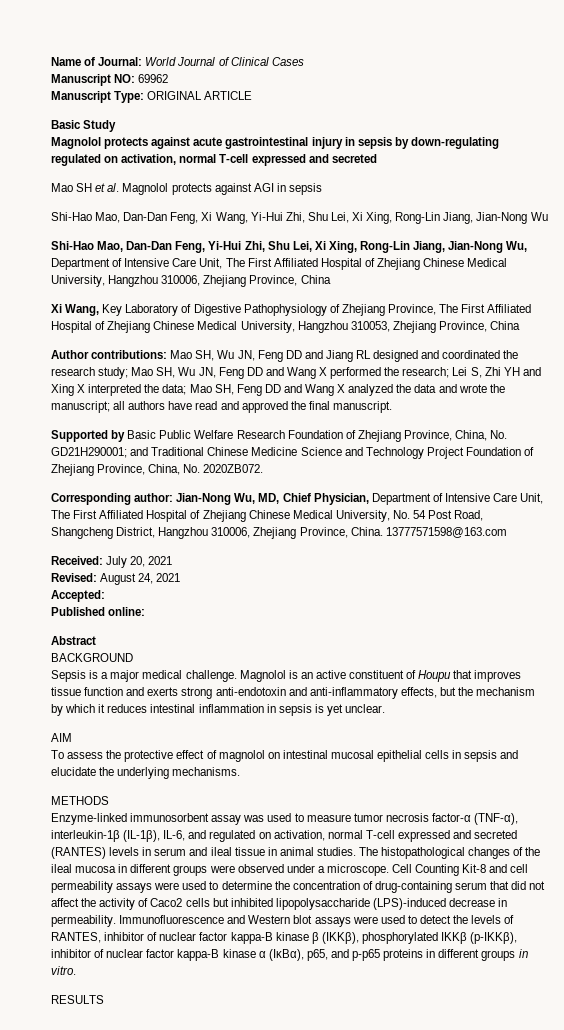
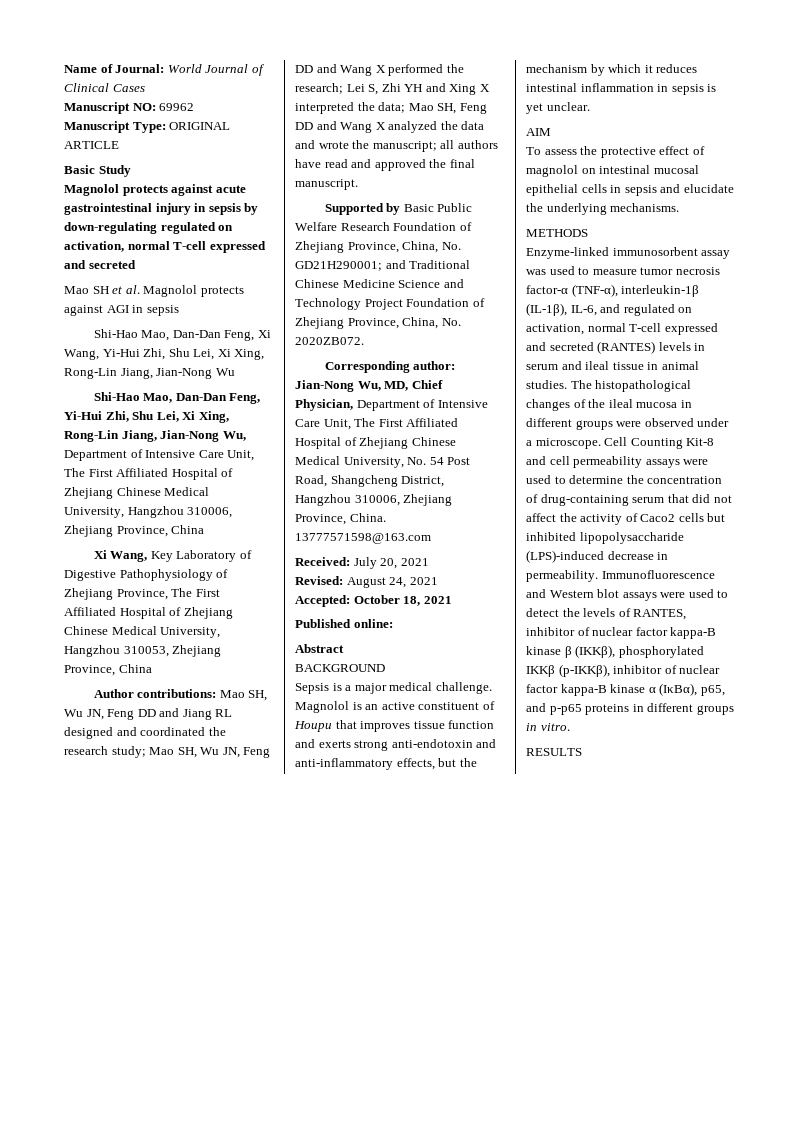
(105, 596) none -> [353,595,452,606] October 18, 2021

